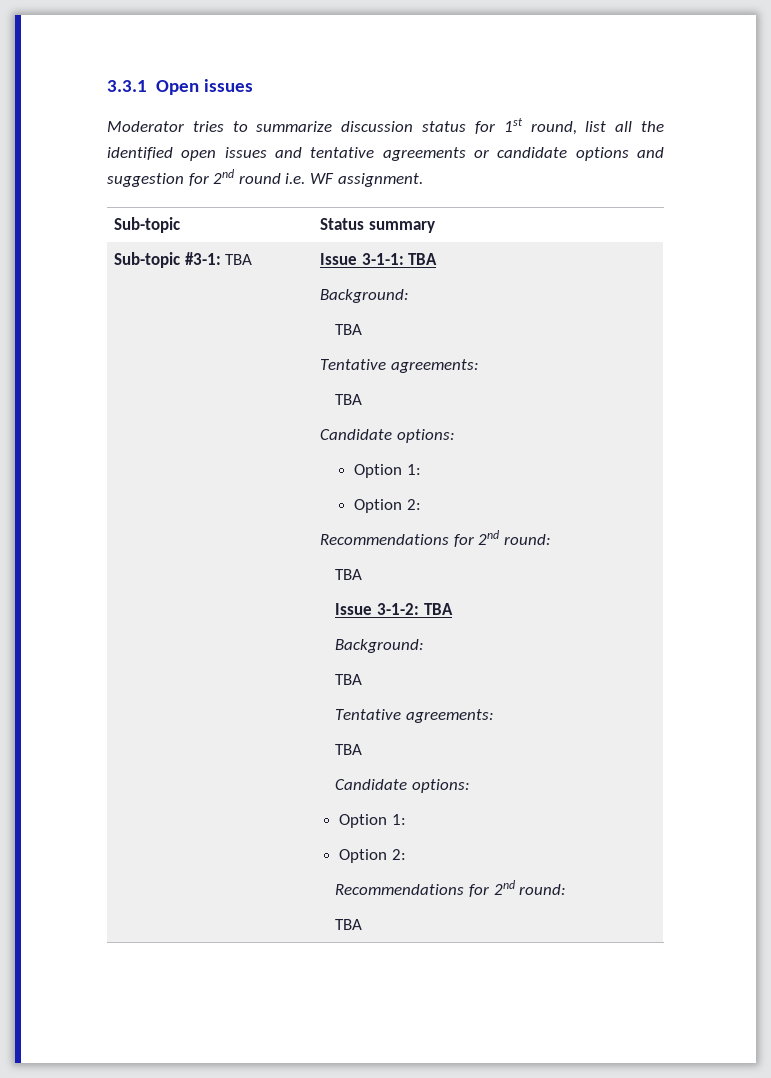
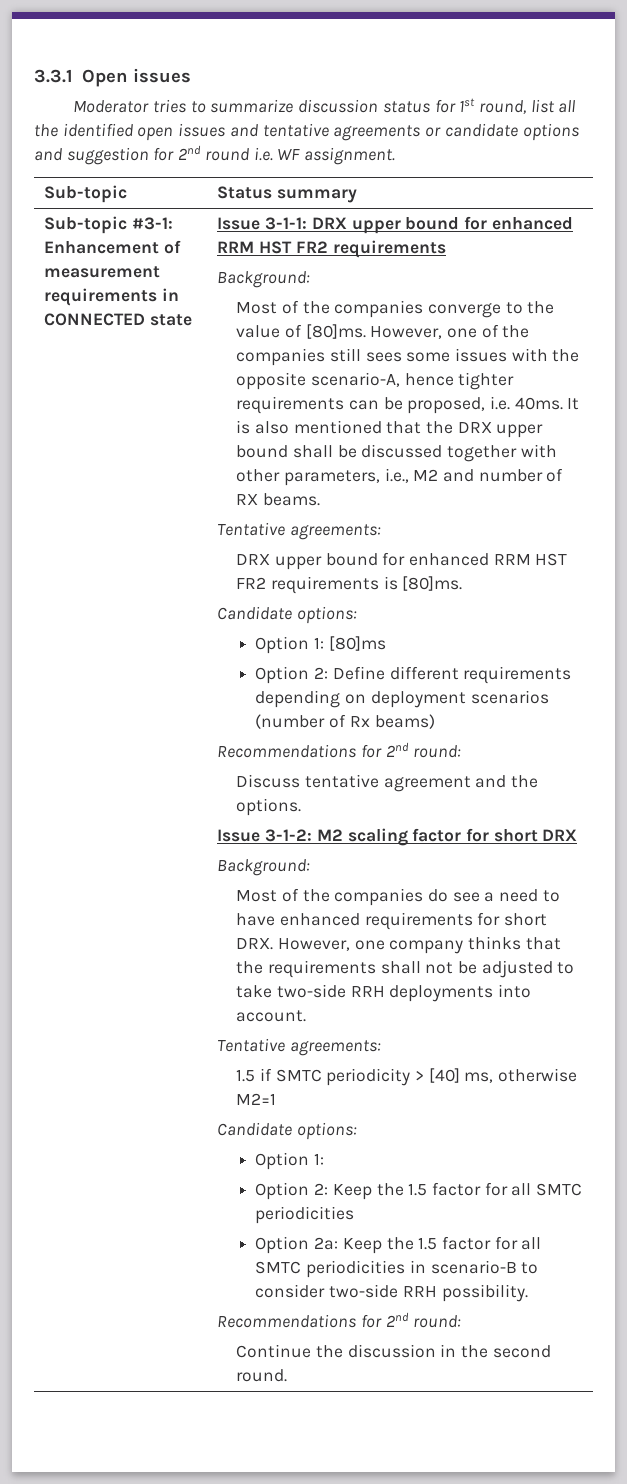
[225,254,253,265] [320,253,438,265] [320,289,410,303] [335,324,363,335] [320,359,479,373] [335,394,363,405] [320,429,455,443] [354,464,421,478] [354,499,421,513] [320,530,552,547] [335,569,363,580] [335,603,453,615] [335,639,425,653] [335,674,363,685] [335,709,495,723] [335,744,363,755] [335,779,471,793] [338,814,406,828] [338,849,406,863] [335,880,567,897] [335,919,363,930] TBA | Issue 3-1-1: TBA // Background: // TBA // Tentative agreements: // TBA // Candidate options: // Option 1: // Option 2: // Recommendations for 2nd round: // TBA // Issue 3-1-2: TBA // Background: // TBA // Tentative agreements: // TBA // Candidate options: // Option 1: // Option 2: // Recommendations for 2nd round: // TBA -> [44,240,182,254] [44,266,161,278] [44,288,180,306] [44,313,193,326] [217,216,573,234] [217,240,446,258] [217,271,311,288] [236,300,555,318] [236,324,530,339] [236,348,580,366] [236,372,515,390] [236,396,580,414] [236,420,544,438] [236,444,557,462] [236,468,564,486] [236,493,320,506] [217,522,382,540] [236,552,568,570] [236,576,463,594] [217,606,358,624] [255,636,386,654] [255,666,572,684] [255,690,549,708] [255,714,435,729] [217,742,461,758] [236,774,538,792] [236,798,302,816] [217,828,578,846] [217,859,311,876] [236,888,560,906] [236,912,547,930] [236,936,561,954] [236,960,575,978] [236,984,531,1002] [236,1010,307,1022] [217,1038,382,1056] [236,1068,578,1086] [236,1093,277,1105] [217,1122,358,1140] [255,1152,325,1170] [255,1182,583,1200] [255,1206,355,1224] [255,1236,542,1254] [255,1260,539,1278] [255,1284,528,1302] [217,1312,461,1328] [236,1344,551,1358] [236,1369,288,1382] Enhancement of measurement requirements in CONNECTED state | Issue 3-1-1: DRX upper bound for enhanced RRM HST FR2 requirements // Background: // Most of the companies converge to the value of [80]ms. However, one of the companies still sees some issues with the opposite scenario-A, hence tighter requirements can be proposed, i.e. 40ms. It is also mentioned that the DRX upper bound shall be discussed together with other parameters, i.e., M2 and number of RX beams. // Tentative agreements: // DRX upper bound for enhanced RRM HST FR2 requirements is [80]ms. // Candidate options: // Option 1: [80]ms // Option 2: Define different requirements depending on deployment scenarios (number of Rx beams) // Recommendations for 2nd round: // Discuss tentative agreement and the options. // Issue 3-1-2: M2 scaling factor for short DRX // Background: // Most of the companies do see a need to have enhanced requirements for short DRX. However, one company thinks that the requirements shall not be adjusted to take two-side RRH deployments into account. // Tentative agreements: // 1.5 if SMTC periodicity > [40] ms, otherwise M2=1 // Candidate options: // Option 1: // Option 2: Keep the 1.5 factor for all SMTC periodicities // Option 2a: Keep the 1.5 factor for all SMTC periodicities in scenario-B to consider two-side RRH possibility. // Recommendations for 2nd round: // Continue the discussion in the second round.

